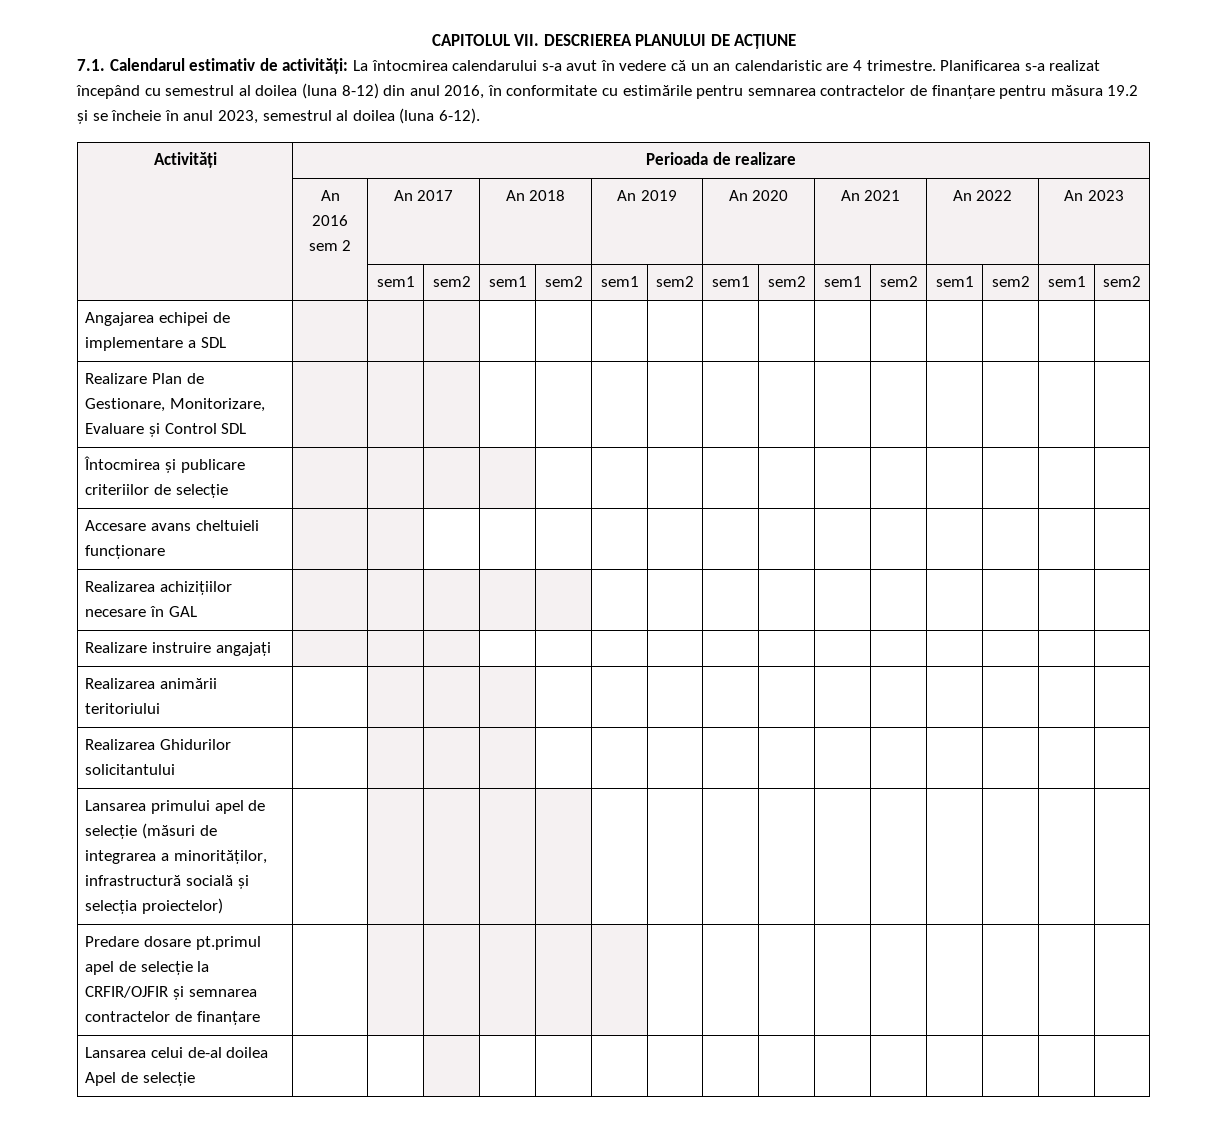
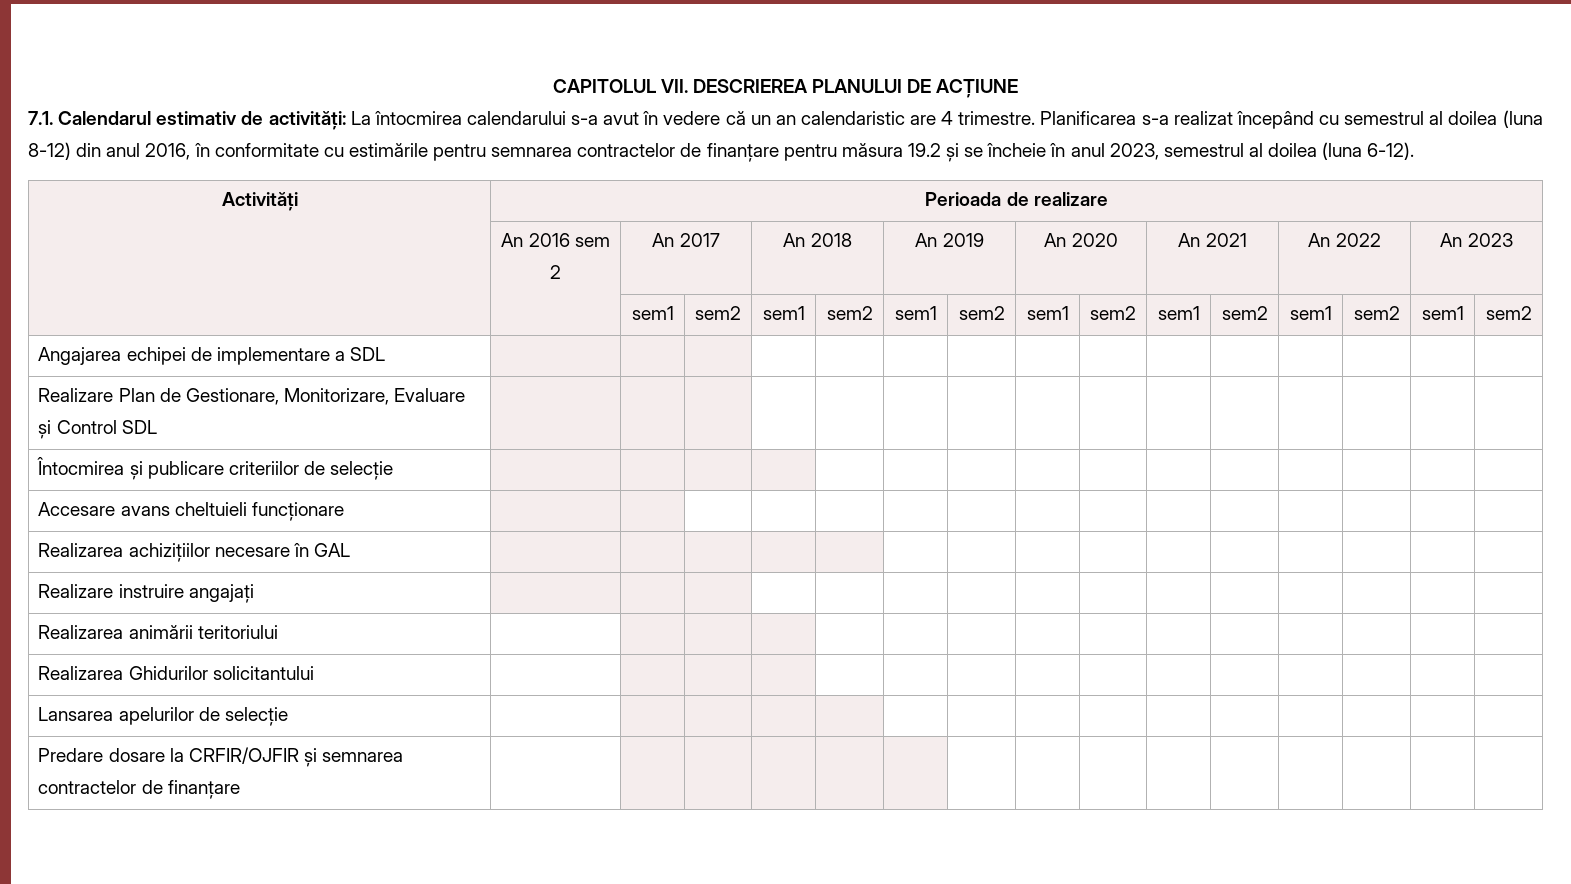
[151,800,266,814] [85,823,217,839] [85,850,267,864] [85,875,249,889] [85,898,224,914] [85,936,261,950] [85,961,193,975] primului apel de selecție (măsuri de integrarea a minorităților, infrastructură socială și selecția proiectelor) | | | | | | | | | | | | | | | // Predare dosare pt.primul apel de selecție -> [118,707,288,726] [38,748,165,762] apelurilor de selecție | | | | | | | | | | | | | | | // Predare dosare
[85,1047,269,1058] [85,1072,195,1086] // Lansarea celui de-al doilea Apel de selecție | | | | | | | | | | | | | | | -> (240, 789) none

